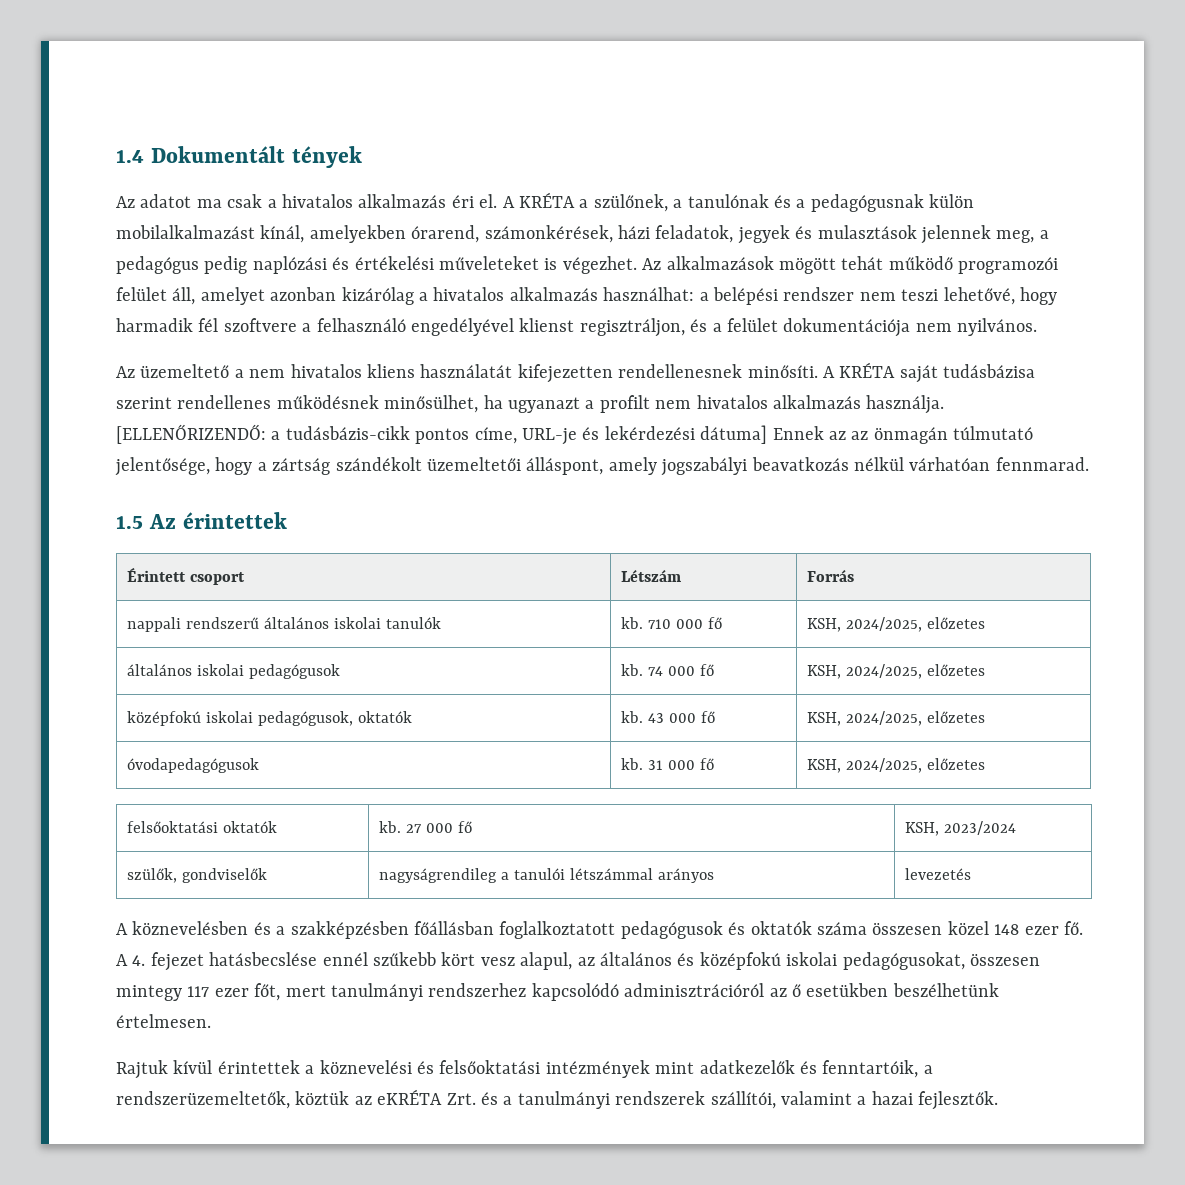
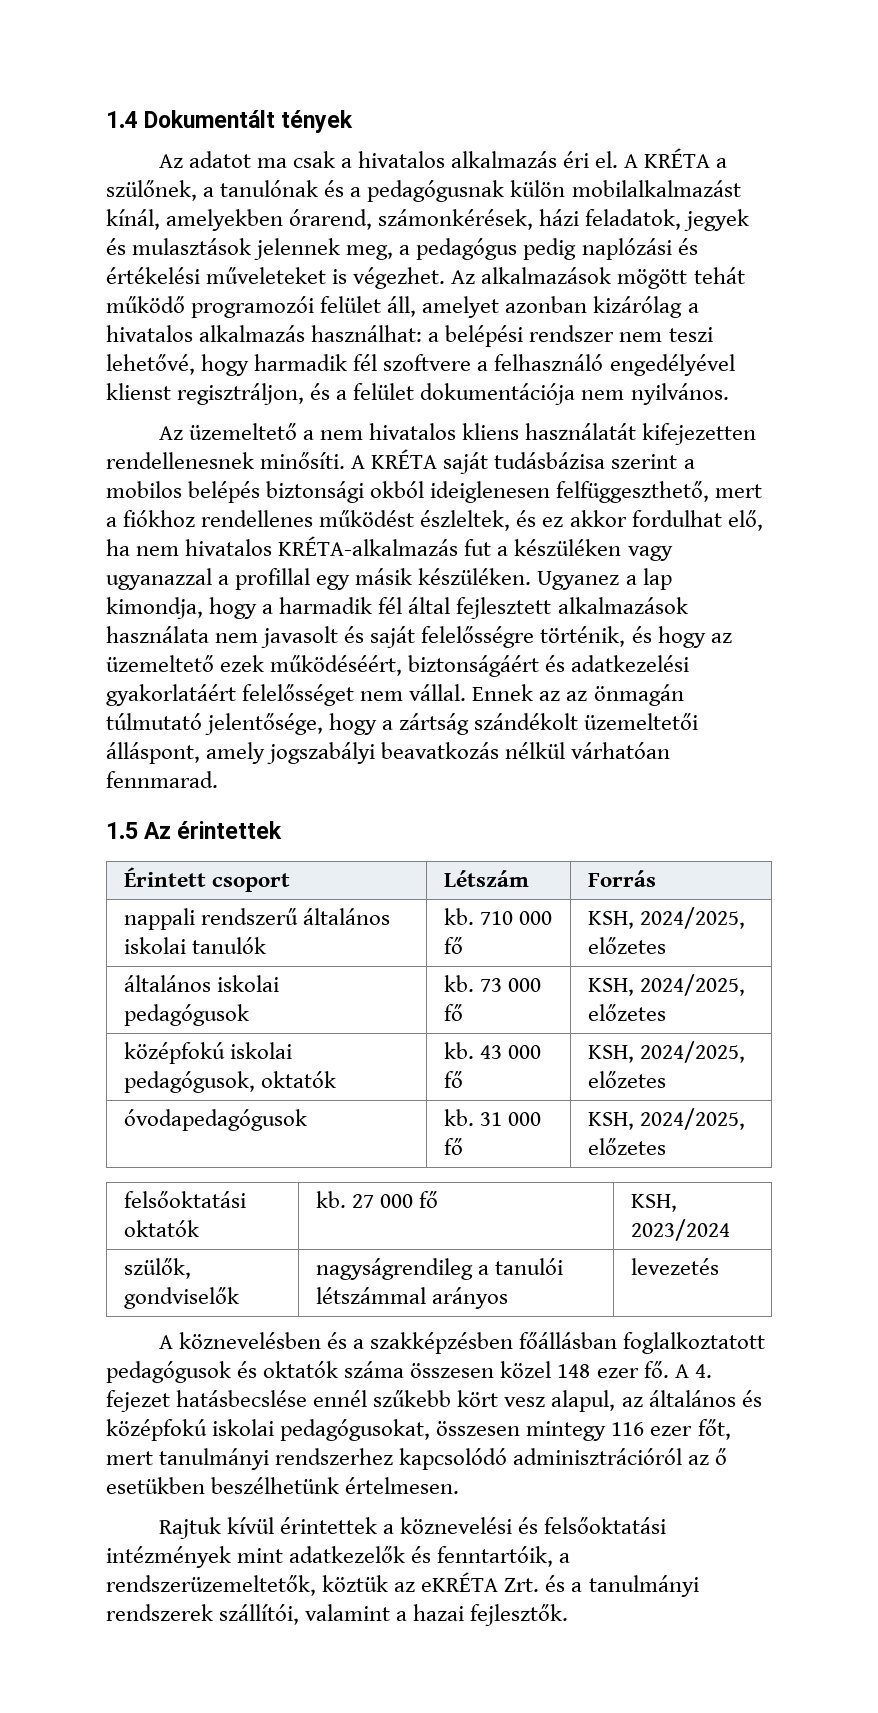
[177,395,945,414] [116,424,768,445] rendellenes működésnek minősülhet, ha ugyanazt a profilt nem hivatalos alkalmazás használja. [ELLENŐRIZENDŐ: a tudásbázis-cikk pontos címe, URL-je és lekérdezési dátuma] -> [683,459,695,469] [106,481,763,503] [106,510,763,531] [106,536,673,561] [106,568,672,590] [106,597,688,619] [106,626,732,648] [106,655,690,677] [106,684,467,706] a mobilos belépés biztonsági okból ideiglenesen felfüggeszthető, mert a fiókhoz rendellenes működést észleltek, és ez akkor fordulhat elő, ha nem hivatalos KRÉTA-alkalmazás fut a készüléken vagy ugyanazzal a profillal egy másik készüléken. Ugyanez a lap kimondja, hogy a harmadik fél által fejlesztett alkalmazások használata nem javasolt és saját felelősségre történik, és hogy az üzemeltető ezek működéséért, biztonságáért és adatkezelési gyakorlatáért felelősséget nem vállal.
[648,666,664,676] 74 -> [479,978,502,992] 73
[187,986,210,997] 117 -> [611,1422,645,1436] 116

